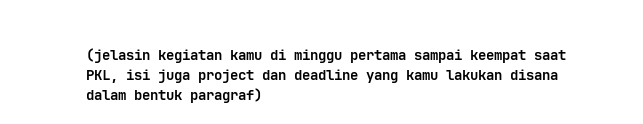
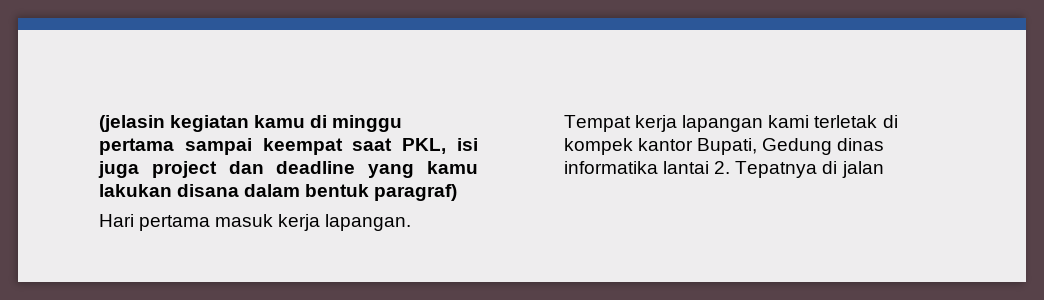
(262, 95) none -> [98,214,412,231] [563,115,898,132] [563,138,885,155] [563,161,884,178] // Hari pertama masuk kerja lapangan. Tempat kerja lapangan kami terletak di kompek kantor Bupati, Gedung dinas informatika lantai 2. Tepatnya di jalan

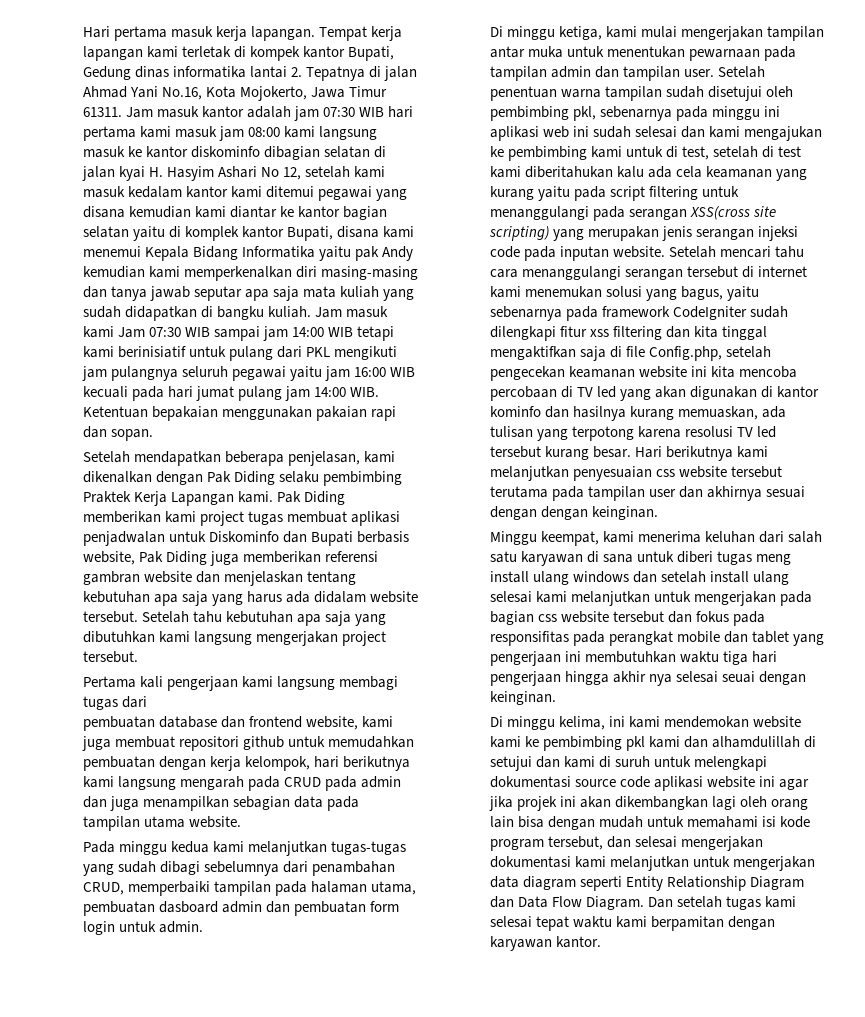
[98,115,403,132] [98,138,478,155] [97,161,478,178] [98,184,458,201] (jelasin kegiatan kamu di minggu pertama sampai keempat saat PKL, isi juga project dan deadline yang kamu lakukan disana dalam bentuk paragraf) // -> (83, 32) none
(884, 169) none -> [83,86,388,101] [83,106,414,121] [83,126,378,141] [83,146,387,160] [82,166,386,181] [83,186,408,201] [83,206,388,220] [83,226,415,241] [83,246,414,261] [83,266,419,281] [83,286,415,301] [83,306,389,321] [83,326,395,341] [83,346,398,361] [82,366,416,381] [83,386,380,401] [83,406,397,421] [83,426,154,441] [83,451,396,466] [83,471,403,486] [83,491,346,506] [83,511,401,526] [83,531,410,546] [83,551,379,566] [83,571,357,586] [83,591,419,606] [83,611,387,626] [83,631,387,646] [83,651,139,663] [83,676,399,691] [83,696,148,710] [83,716,394,731] [82,736,415,751] [83,756,411,771] [83,776,402,791] [83,796,360,811] [83,816,242,831] [83,841,407,856] [83,861,396,876] [83,881,417,896] [83,901,400,916] [83,921,204,935] [490,26,825,41] [490,46,797,61] [490,66,766,81] [490,86,794,101] [490,106,781,121] [490,126,823,141] [490,146,802,161] [490,166,808,181] [490,186,740,201] [490,206,777,221] [489,226,799,241] [490,246,805,261] [490,266,808,280] [490,286,760,301] [490,306,789,321] [490,326,768,341] [490,346,772,361] [490,366,798,381] [490,386,820,401] [490,406,787,421] [490,426,777,441] [490,446,769,461] [490,466,783,481] [490,486,806,501] [490,506,659,520] [490,531,823,546] [490,551,792,566] [490,571,790,585] [490,591,813,606] [490,611,766,626] [490,631,825,646] [490,651,778,666] [490,671,807,686] [490,691,557,705] [490,716,802,730] [490,736,817,751] [490,756,768,771] [490,776,810,791] [489,796,809,811] [490,816,811,830] [490,836,764,851] [490,856,816,871] [490,876,805,891] [490,896,797,910] [490,916,776,931] [490,936,602,951] Ahmad Yani No.16, Kota Mojokerto, Jawa Timur 61311. Jam masuk kantor adalah jam 07:30 WIB hari pertama kami masuk jam 08:00 kami langsung masuk ke kantor diskominfo dibagian selatan di jalan kyai H. Hasyim Ashari No 12, setelah kami masuk kedalam kantor kami ditemui pegawai yang disana kemudian kami diantar ke kantor bagian selatan yaitu di komplek kantor Bupati, disana kami menemui Kepala Bidang Informatika yaitu pak Andy kemudian kami memperkenalkan diri masing-masing dan tanya jawab seputar apa saja mata kuliah yang sudah didapatkan di bangku kuliah. Jam masuk kami Jam 07:30 WIB sampai jam 14:00 WIB tetapi kami berinisiatif untuk pulang dari PKL mengikuti jam pulangnya seluruh pegawai yaitu jam 16:00 WIB kecuali pada hari jumat pulang jam 14:00 WIB. Ketentuan bepakaian menggunakan pakaian rapi dan sopan. // Setelah mendapatkan beberapa penjelasan, kami dikenalkan dengan Pak Diding selaku pembimbing Praktek Kerja Lapangan kami. Pak Diding memberikan kami project tugas membuat aplikasi penjadwalan untuk Diskominfo dan Bupati berbasis website, Pak Diding juga memberikan referensi gambran website dan menjelaskan tentang kebutuhan apa saja yang harus ada didalam website tersebut. Setelah tahu kebutuhan apa saja yang dibutuhkan kami langsung mengerjakan project tersebut. // Pertama kali pengerjaan kami langsung membagi tugas dari // pembuatan database dan frontend website, kami juga membuat repositori github untuk memudahkan pembuatan dengan kerja kelompok, hari berikutnya kami langsung mengarah pada CRUD pada admin dan juga menampilkan sebagian data pada tampilan utama website. // Pada minggu kedua kami melanjutkan tugas-tugas yang sudah dibagi sebelumnya dari penambahan CRUD, memperbaiki tampilan pada halaman utama, pembuatan dasboard admin dan pembuatan form login untuk admin. // Di minggu ketiga, kami mulai mengerjakan tampilan antar muka untuk menentukan pewarnaan pada tampilan admin dan tampilan user. Setelah penentuan warna tampilan sudah disetujui oleh pembimbing pkl, sebenarnya pada minggu ini aplikasi web ini sudah selesai dan kami mengajukan ke pembimbing kami untuk di test, setelah di test kami diberitahukan kalu ada cela keamanan yang kurang yaitu pada script filtering untuk menanggulangi pada serangan XSS(cross site scripting) yang merupakan jenis serangan injeksi code pada inputan website. Setelah mencari tahu cara menanggulangi serangan tersebut di internet kami menemukan solusi yang bagus, yaitu sebenarnya pada framework CodeIgniter sudah dilengkapi fitur xss filtering dan kita tinggal mengaktifkan saja di file Config.php, setelah pengecekan keamanan website ini kita mencoba percobaan di TV led yang akan digunakan di kantor kominfo dan hasilnya kurang memuaskan, ada tulisan yang terpotong karena resolusi TV led tersebut kurang besar. Hari berikutnya kami melanjutkan penyesuaian css website tersebut terutama pada tampilan user dan akhirnya sesuai dengan dengan keinginan. // Minggu keempat, kami menerima keluhan dari salah satu karyawan di sana untuk diberi tugas meng install ulang windows dan setelah install ulang selesai kami melanjutkan untuk mengerjakan pada bagian css website tersebut dan fokus pada responsifitas pada perangkat mobile dan tablet yang pengerjaan ini membutuhkan waktu tiga hari pengerjaan hingga akhir nya selesai seuai dengan keinginan. // Di minggu kelima, ini kami mendemokan website kami ke pembimbing pkl kami dan alhamdulillah di setujui dan kami di suruh untuk melengkapi dokumentasi source code aplikasi website ini agar jika projek ini akan dikembangkan lagi oleh orang lain bisa dengan mudah untuk memahami isi kode program tersebut, dan selesai mengerjakan dokumentasi kami melanjutkan untuk mengerjakan data diagram seperti Entity Relationship Diagram dan Data Flow Diagram. Dan setelah tugas kami selesai tepat waktu kami berpamitan dengan karyawan kantor.

